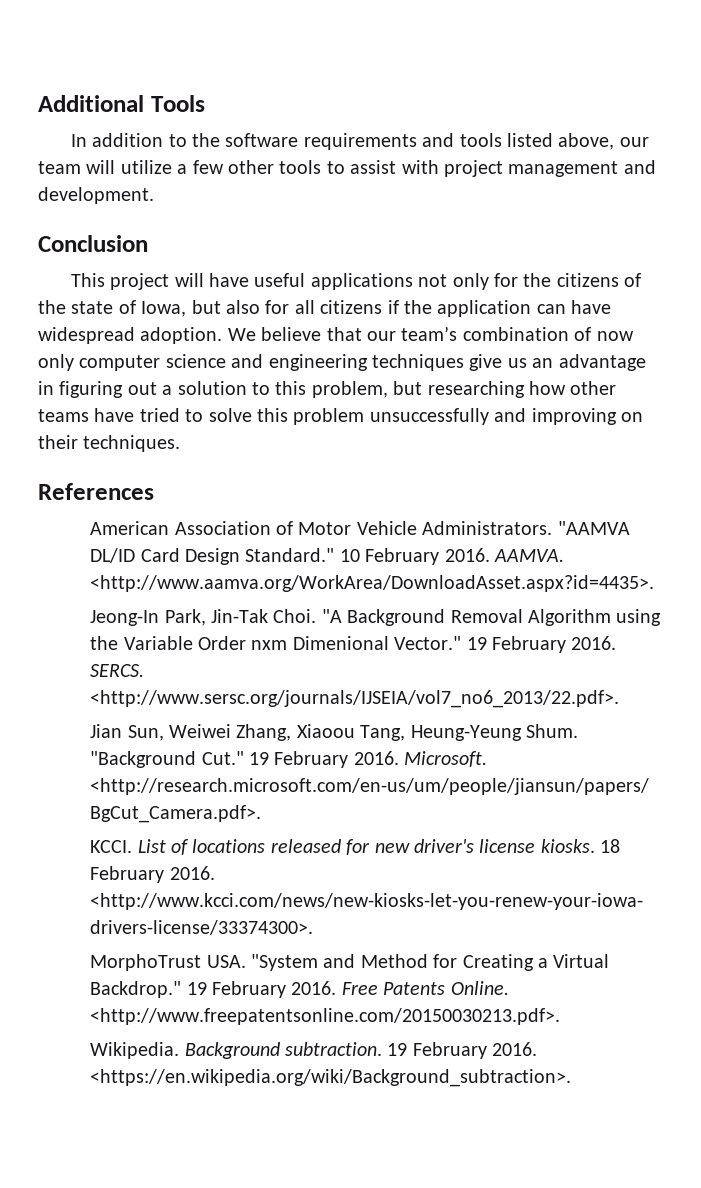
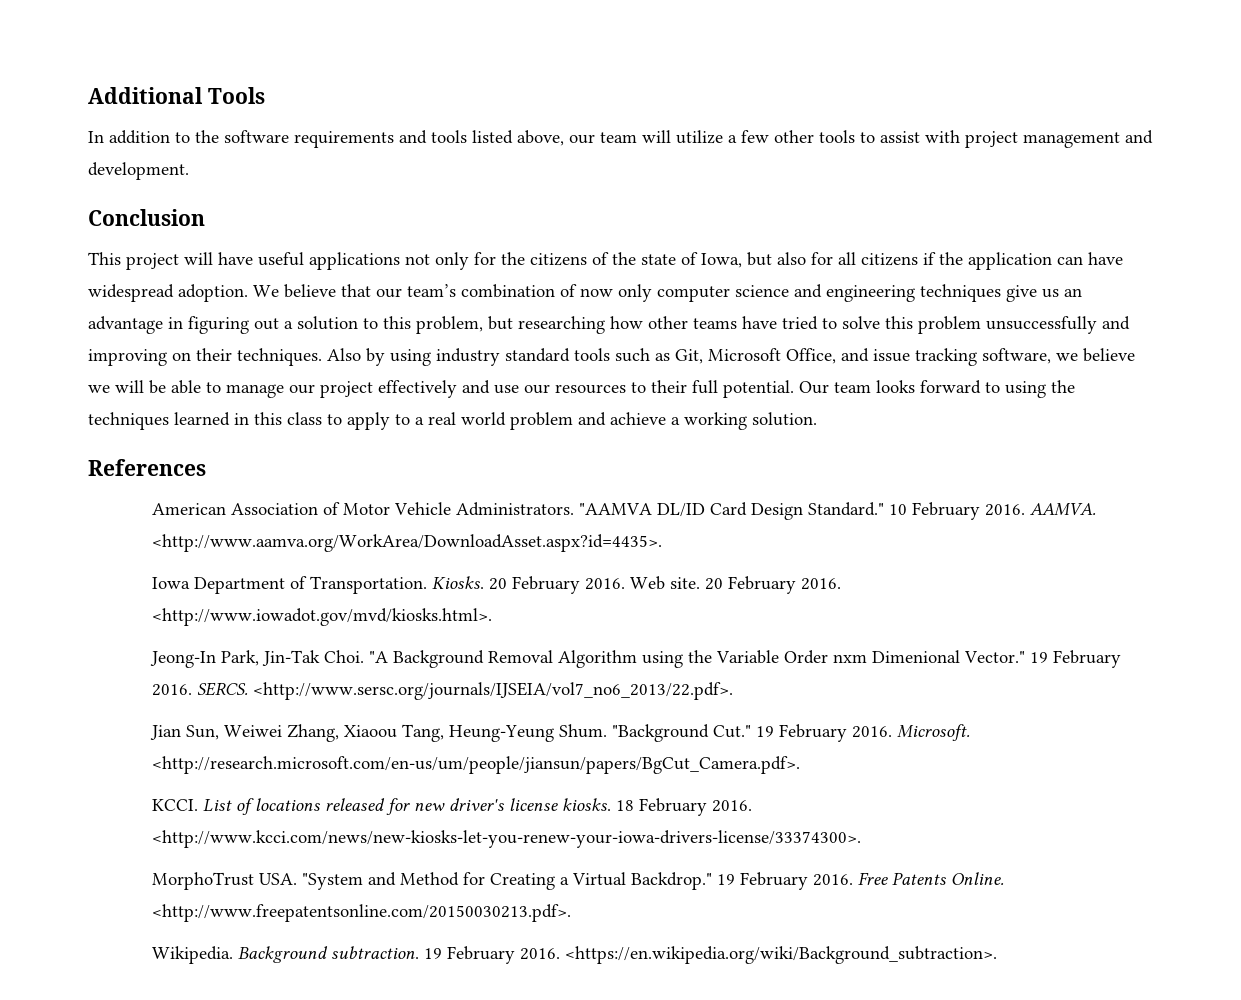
(181, 443) none -> [327,348,1135,366] [88,380,1075,398] [88,412,817,430] Also by using industry standard tools such as Git, Microsoft Office, and issue tracking software, we believe we will be able to manage our project effectively and use our resources to their full potential. Our team looks forward to using the techniques learned in this class to apply to a real world problem and achieve a working solution.
(655, 583) none -> [152,576,842,594] [152,608,493,626] // Iowa Department of Transportation. Kiosks. 20 February 2016. Web site. 20 February 2016. <http://www.iowadot.gov/mvd/kiosks.html>.

